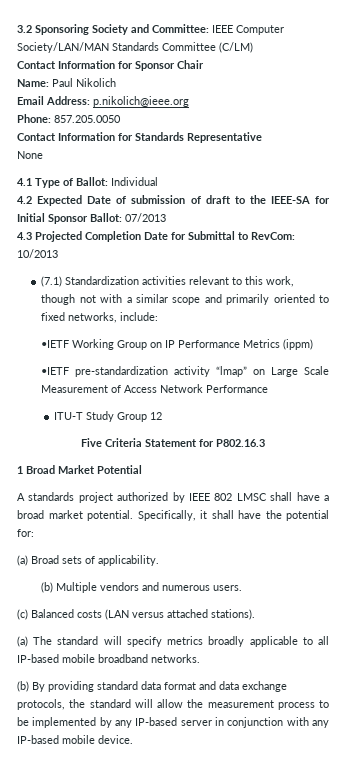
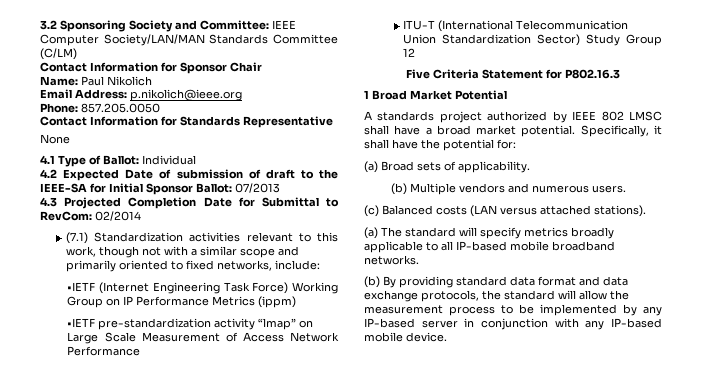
[17,249,58,258] 10/2013 -> [95,211,141,221] 02/2014
(70, 344) none -> [99,282,289,294] (Internet Engineering Task Force)
(83, 416) none -> [438,20,629,32] [403,34,581,46] (International Telecommunication Union Standardization Sector)

